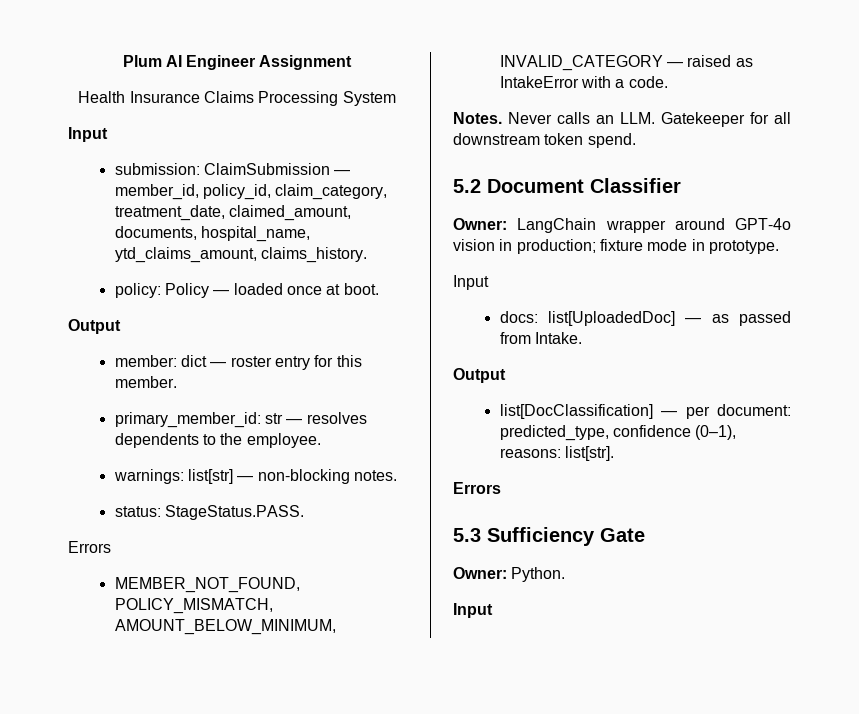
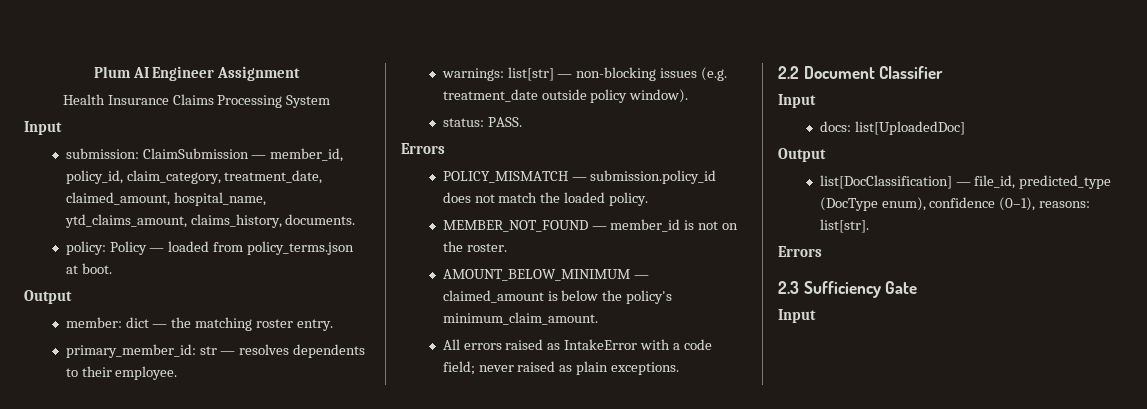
[114,226,197,240] documents, -> (170, 199) none
[260,247,367,263] claims_history. -> [190,214,356,228] claims_history, documents.
[286,286,322,295] once -> [213,241,355,255] from policy_terms.json
[230,355,362,370] [114,376,177,388] roster entry for this member. -> [171,317,334,331] the matching roster entry.
[220,433,243,445] the -> [81,366,112,377] their
[353,470,397,481] notes. -> [660,67,728,81] [442,89,689,103] issues (e.g. treatment_date outside policy window).
[164,505,304,520] [68,541,111,553] [114,577,300,593] [114,598,273,614] [114,619,336,635] [499,55,683,71] StageStatus.PASS. // Errors // MEMBER_NOT_FOUND, POLICY_MISMATCH, AMOUNT_BELOW_MINIMUM, INVALID_CATEGORY — -> [487,117,522,127] [401,143,445,154] [442,170,717,184] [442,192,649,206] [442,219,739,232] [442,241,507,252] [442,269,649,281] [442,290,673,304] [442,312,598,325] [442,339,502,350] PASS. // Errors // POLICY_MISMATCH — submission.policy_id does not match the loaded policy. // MEMBER_NOT_FOUND — member_id is not on the roster. // AMOUNT_BELOW_MINIMUM — claimed_amount is below the policy's minimum_claim_amount. // All errors
[628,76,668,88] [453,112,791,127] [453,133,636,148] [453,178,681,193] [453,218,791,233] [453,239,779,254] [453,275,489,290] [499,311,791,326] [499,332,582,344] code. // Notes. Never calls an LLM. Gatekeeper for all downstream token spend. // 5.2 Document Classifier // Owner: LangChain wrapper around GPT-4o vision in production; fixture mode in prototype. // Input // docs: list[UploadedDoc] — as passed from Intake. -> [683,339,712,350] [442,361,680,375] [778,66,944,79] [778,94,816,108] [819,121,965,135] code field; never raised as plain exceptions. // 2.2 Document Classifier // Input // docs: list[UploadedDoc]
[685,404,791,419] [499,425,609,441] per document: predicted_type, -> [974,175,1112,189] [819,197,926,211] file_id, predicted_type (DocType enum),
[453,528,481,542] 5.3 -> [778,281,799,294] 2.3
[453,567,566,582] // Owner: Python. -> (918, 287) none

